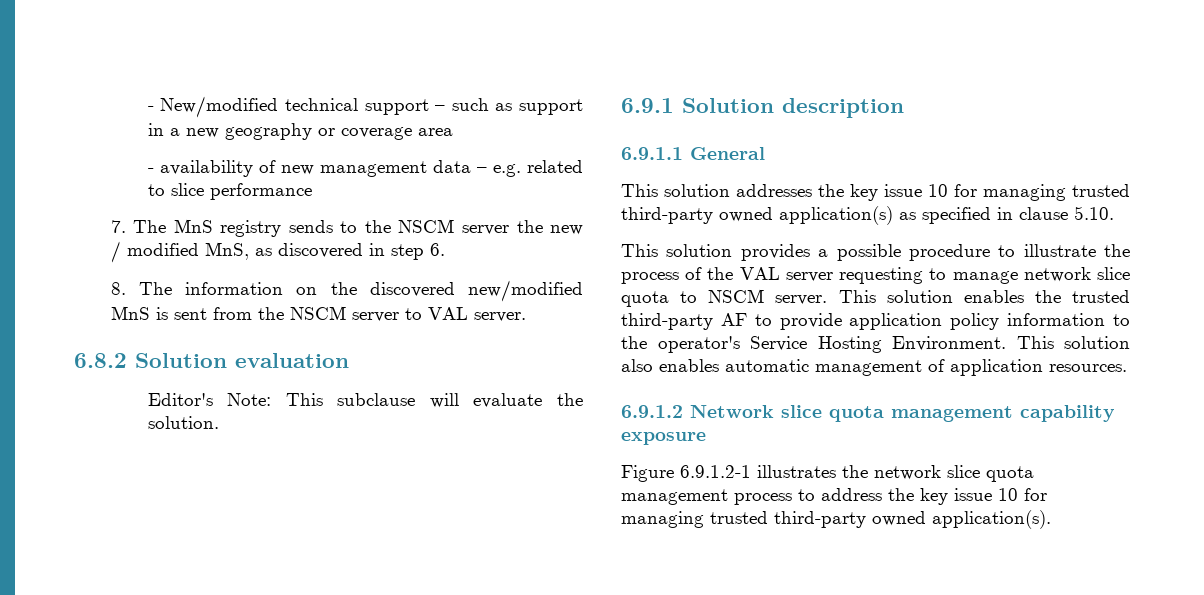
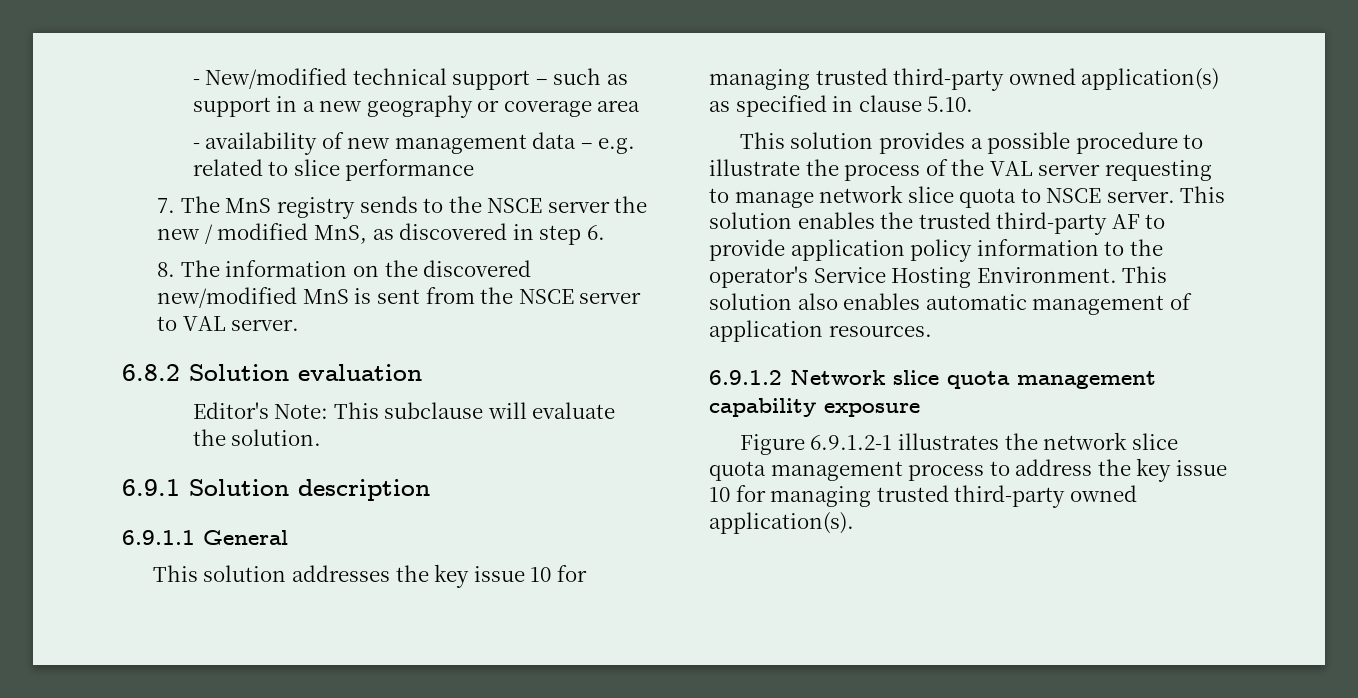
[398,219,455,233] NSCM -> [487,198,543,213] NSCE
[289,306,346,320] NSCM -> [518,289,574,304] NSCE
[708,289,765,303] NSCM -> [1046,188,1102,203] NSCE

